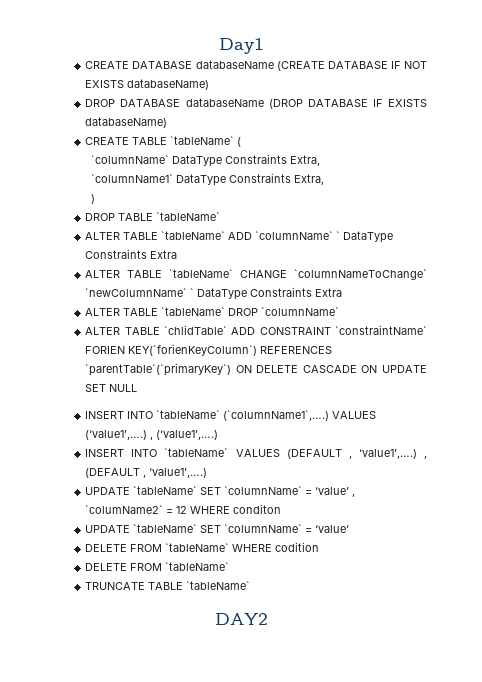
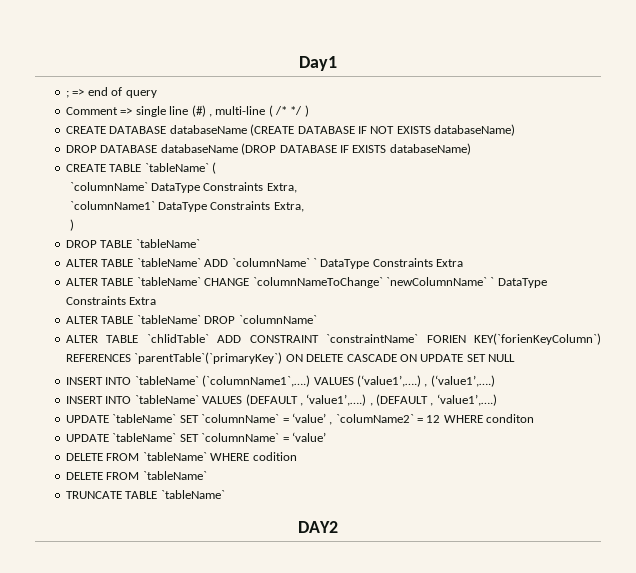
(264, 46) none -> [66,87,157,98] [66,105,309,117] // ; => end of query // Comment => single line (#) , multi-line ( /* */ )

